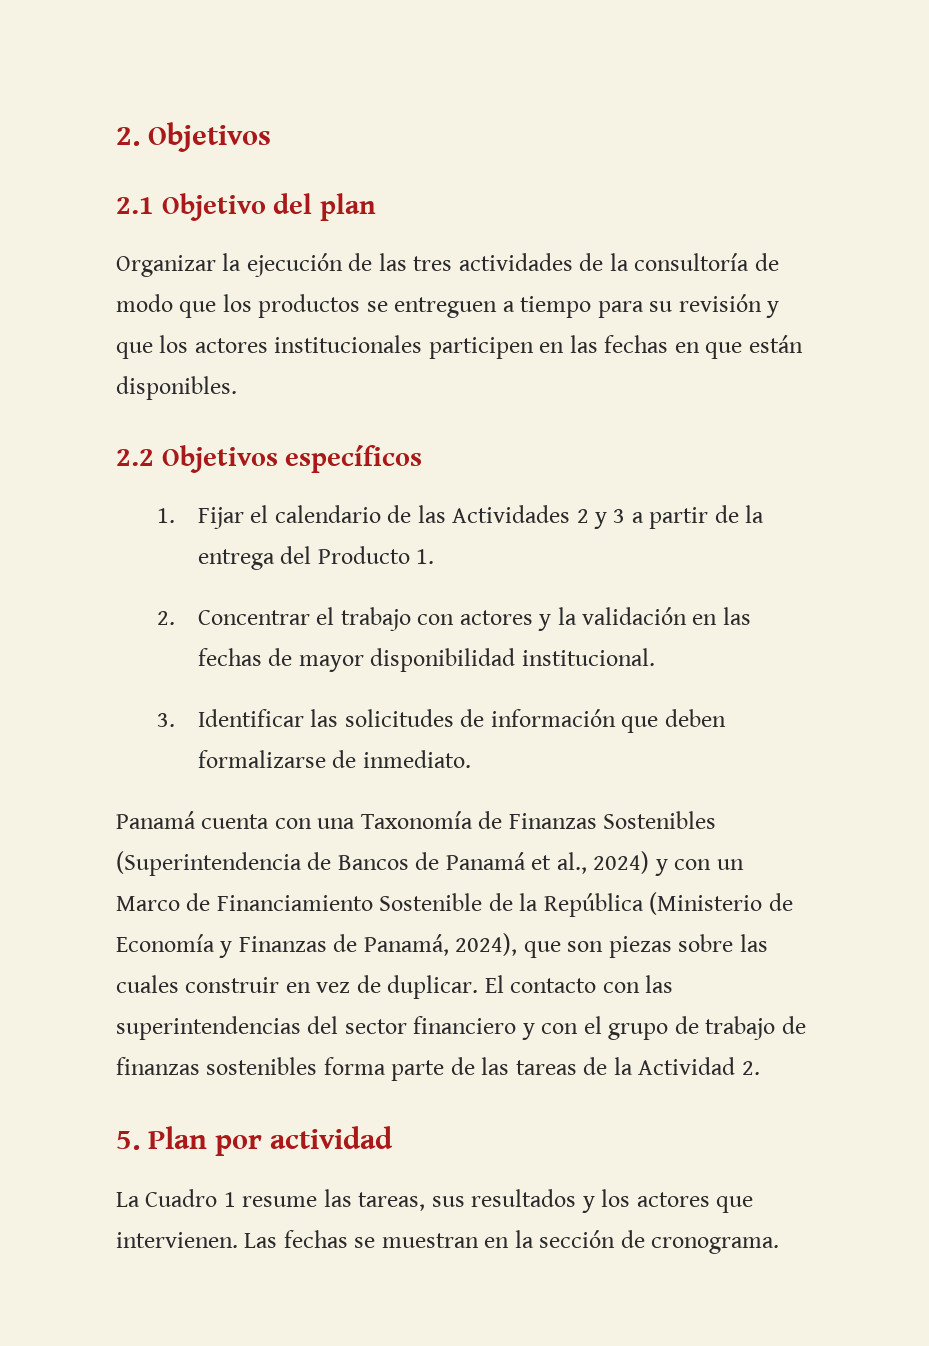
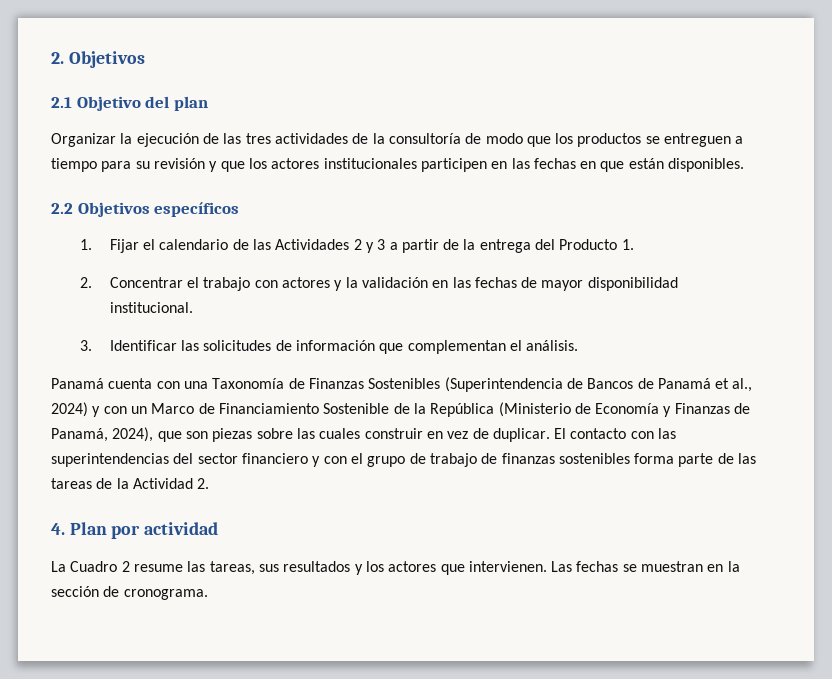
[664,709,726,727] [197,750,471,768] deben formalizarse de inmediato. -> [407,340,579,354] complementan el análisis.
[116,1131,140,1150] 5. -> [51,523,65,535] 4.
[223,1192,236,1207] 1 -> [121,561,130,572] 2

